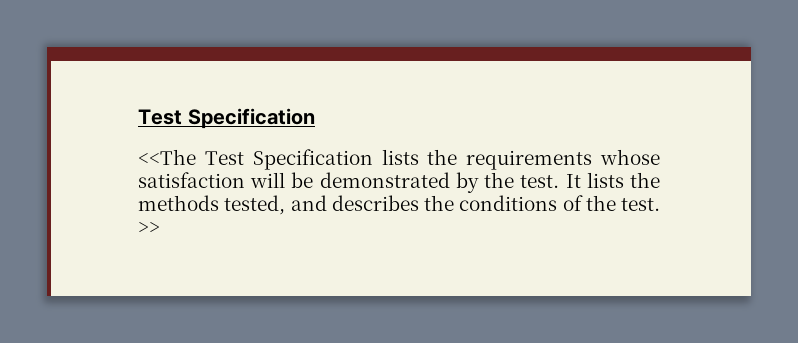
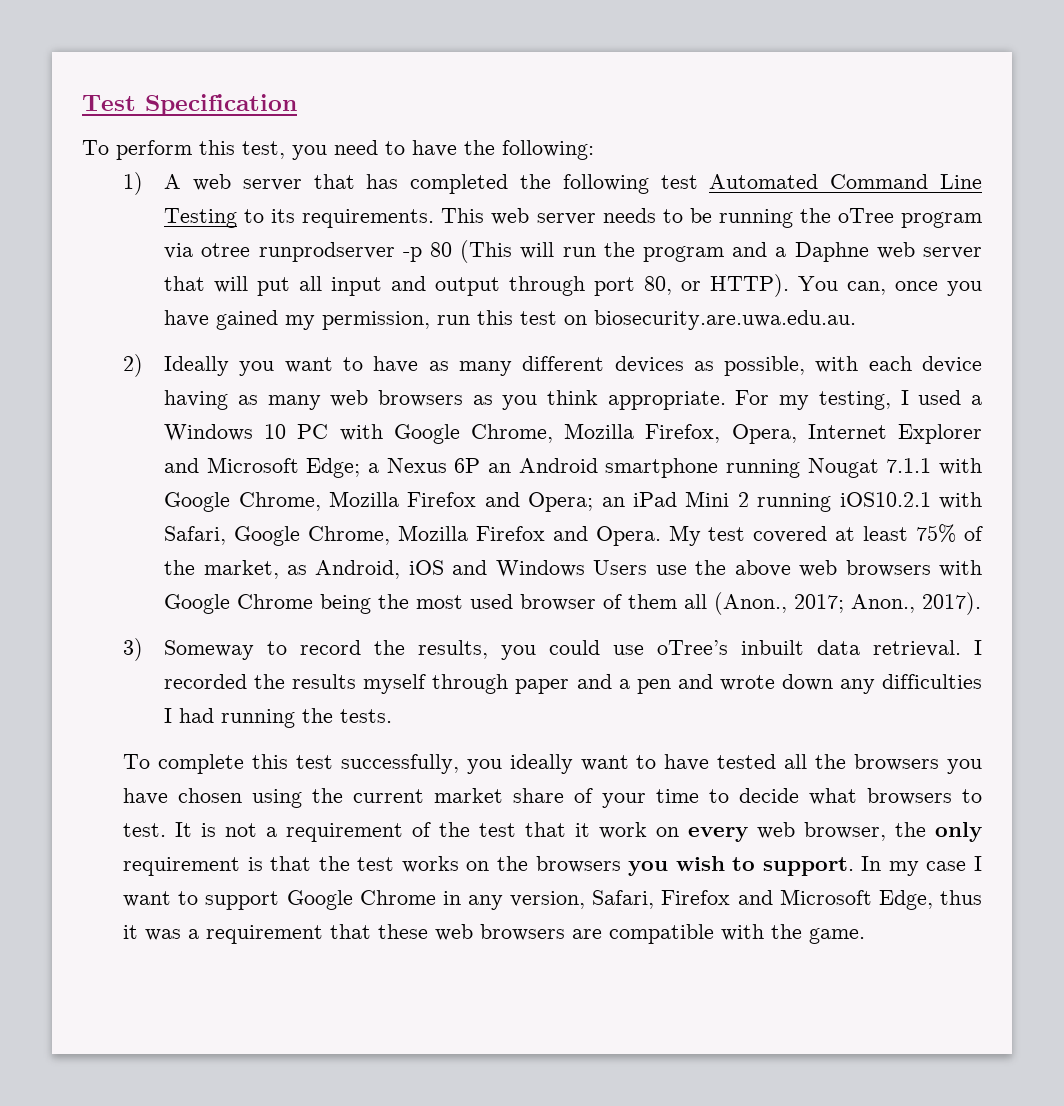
[138,149,660,170] [138,172,660,193] [138,195,660,215] [138,222,160,234] <<The Test Specification lists the requirements whose satisfaction will be demonstrated by the test. It lists the methods tested, and describes the conditions of the test. >> -> [82,140,594,160] [123,172,982,195] [164,208,982,228] [164,240,983,263] [164,274,982,297] [164,310,857,330] [123,354,982,377] [164,390,983,410] [164,423,982,444] [164,457,982,478] [164,491,983,512] [164,524,984,546] [164,560,983,579] [164,592,982,615] [123,638,982,661] [164,674,982,694] [164,708,393,728] [123,754,982,774] [123,788,983,808] [123,822,983,842] [123,856,982,876] [123,889,982,910] [123,924,866,944] To perform this test, you need to have the following: // 1) A web server that has completed the following test Automated Command Line Testing to its requirements. This web server needs to be running the oTree program via otree runprodserver -p 80 (This will run the program and a Daphne web server that will put all input and output through port 80, or HTTP). You can, once you have gained my permission, run this test on biosecurity.are.uwa.edu.au. // 2) Ideally you want to have as many different devices as possible, with each device having as many web browsers as you think appropriate. For my testing, I used a Windows 10 PC with Google Chrome, Mozilla Firefox, Opera, Internet Explorer and Microsoft Edge; a Nexus 6P an Android smartphone running Nougat 7.1.1 with Google Chrome, Mozilla Firefox and Opera; an iPad Mini 2 running iOS10.2.1 with Safari, Google Chrome, Mozilla Firefox and Opera. My test covered at least 75% of the market, as Android, iOS and Windows Users use the above web browsers with Google Chrome being the most used browser of them all (Anon., 2017; Anon., 2017). // 3) Someway to record the results, you could use oTree’s inbuilt data retrieval. I recorded the results myself through paper and a pen and wrote down any difficulties I had running the tests. // To complete this test successfully, you ideally want to have tested all the browsers you have chosen using the current market share of your time to decide what browsers to test. It is not a requirement of the test that it work on every web browser, the only requirement is that the test works on the browsers you wish to support. In my case I want to support Google Chrome in any version, Safari, Firefox and Microsoft Edge, thus it was a requirement that these web browsers are compatible with the game.

